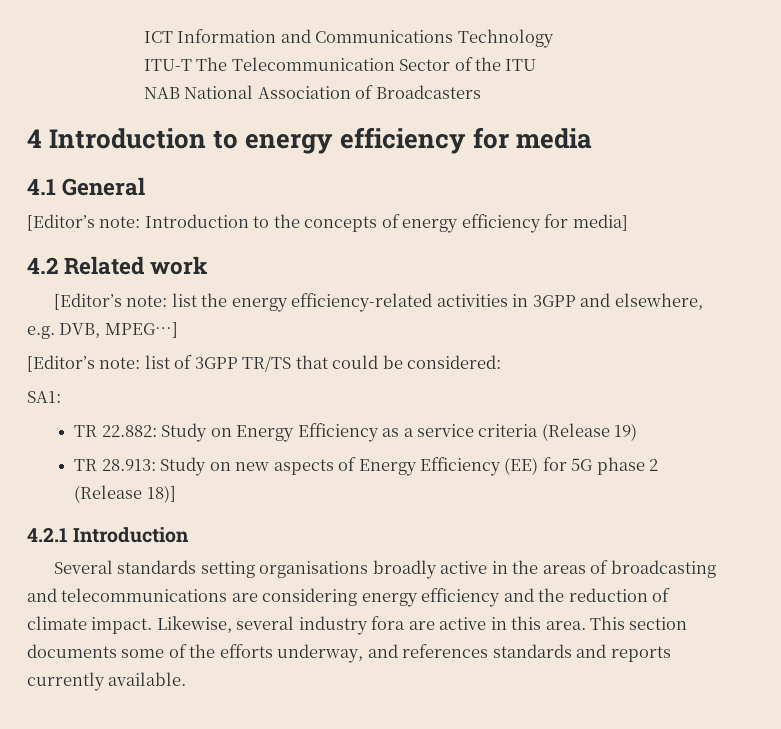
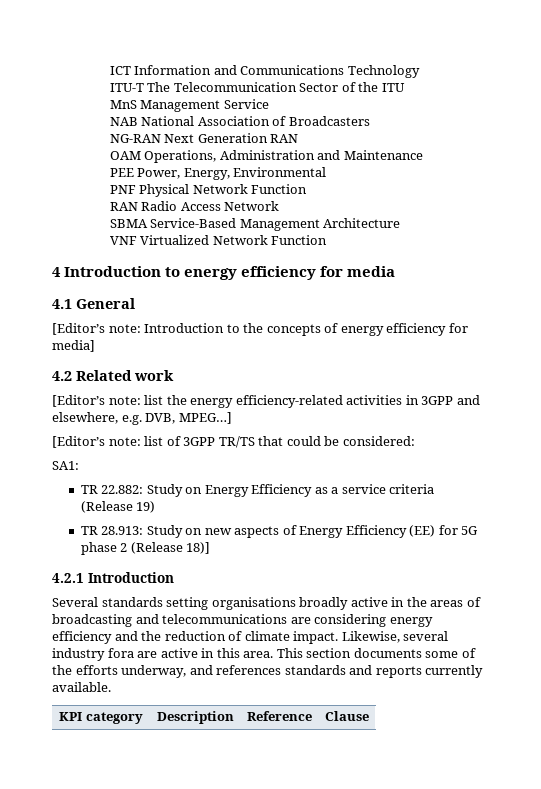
(537, 65) none -> [109,99,269,112] // MnS Management Service
(481, 92) none -> [109,133,299,143] [109,150,423,163] [109,167,327,180] [109,184,308,197] [109,201,280,211] [109,218,401,231] [109,235,328,245] // NG-RAN Next Generation RAN // OAM Operations, Administration and Maintenance // PEE Power, Energy, Environmental // PNF Physical Network Function // RAN Radio Access Network // SBMA Service-Based Management Architecture // VNF Virtualized Network Function
(187, 679) none -> [59,712,143,724] [156,711,234,724] [247,711,312,721] [325,711,369,721] // KPI category | Description | Reference | Clause

